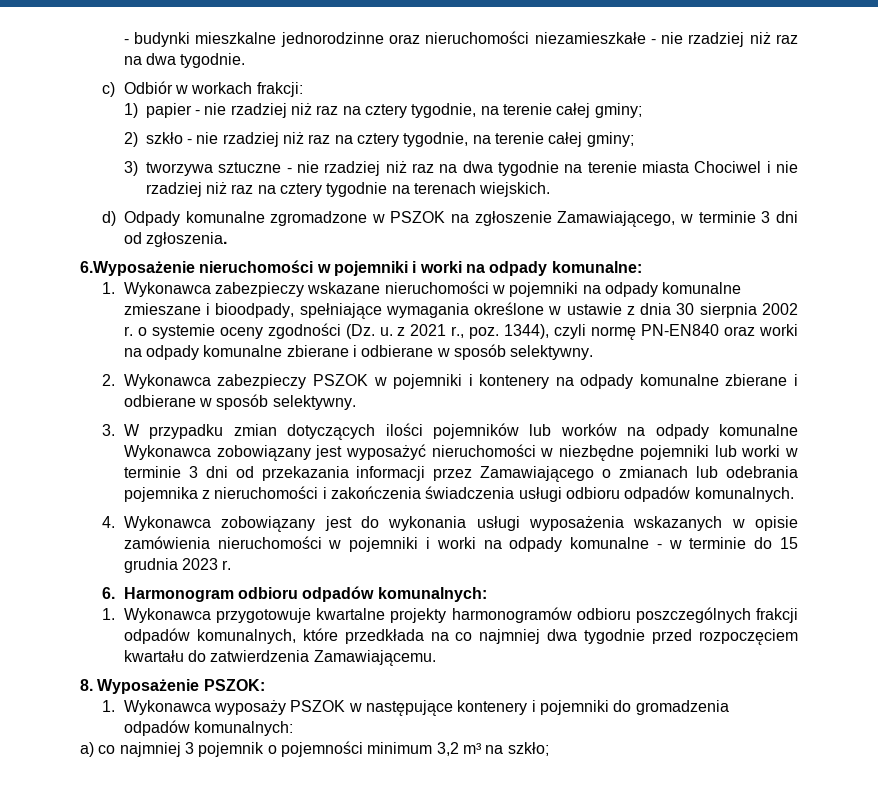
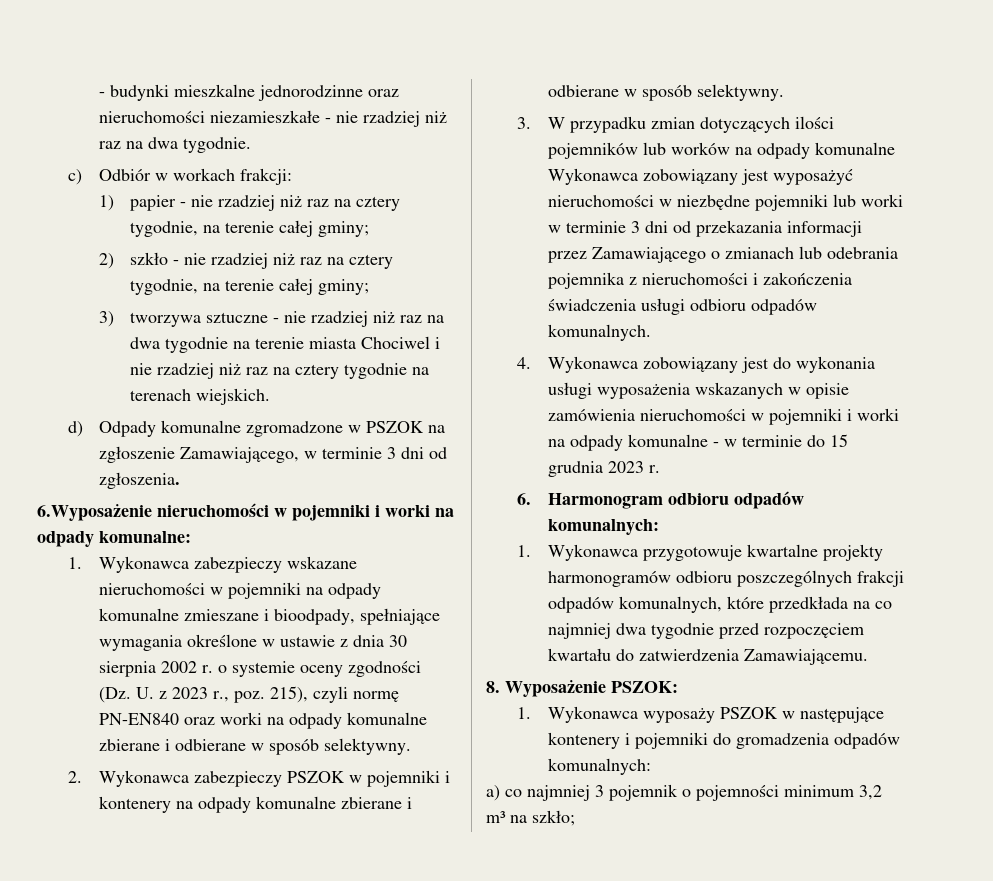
[379,324,447,336] u. z 2021 -> [135,687,208,699] U. z 2023
[504,324,550,339] 1344), -> [269,686,308,703] 215),

